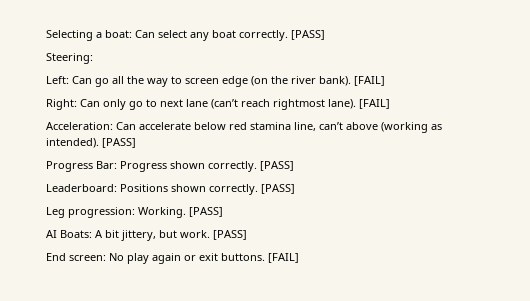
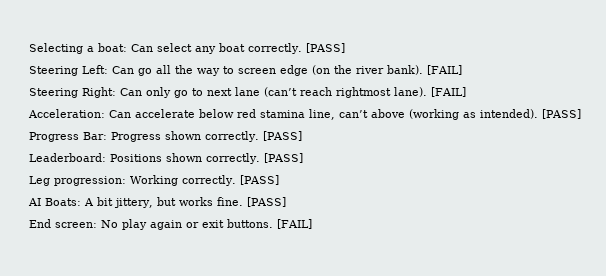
[46,53,93,64] Steering: // -> [29,66,78,76] Steering
(385, 81) none -> [29,88,78,98] Steering
[138,207,186,218] Working. -> [130,175,236,186] Working correctly.
[180,230,210,238] work. -> [178,197,243,206] works fine.

